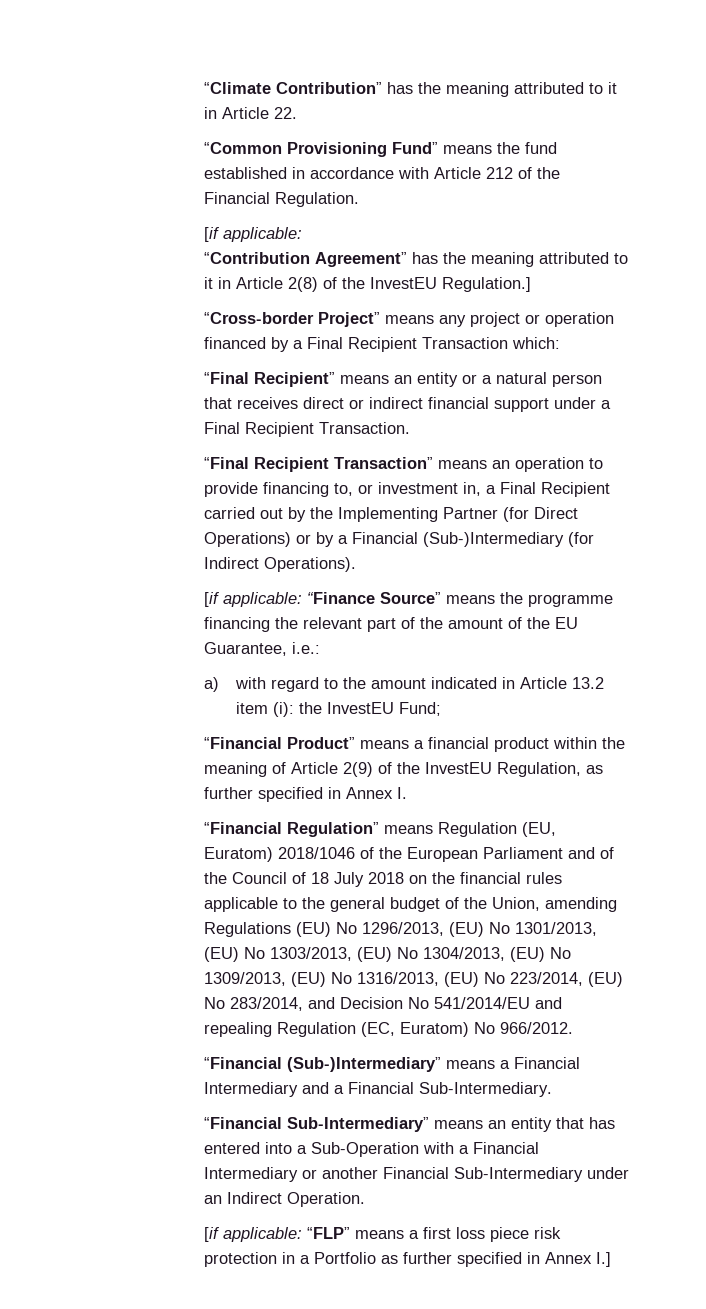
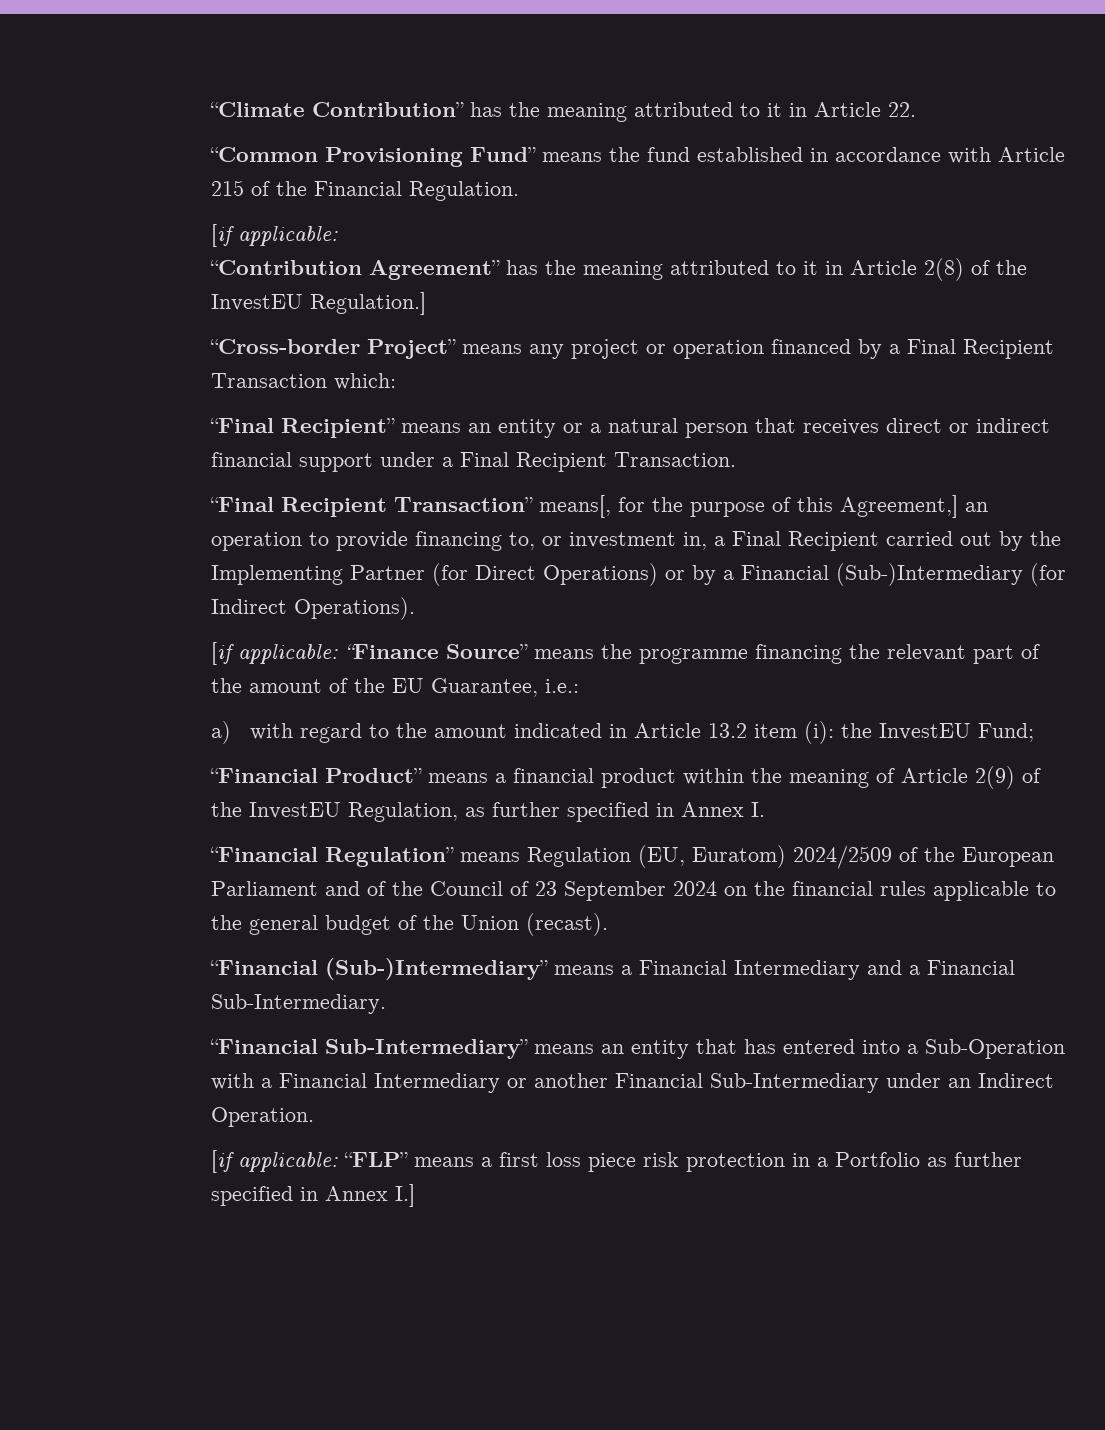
[486,167,514,179] 212 -> [210,180,244,196] 215
[438,460,488,469] means -> [538,495,958,518] means[, for the purpose of this Agreement,]
[278,847,356,859] 2018/1046 -> [792,845,892,869] 2024/2509
[311,872,405,887] 18 July 2018 -> [534,881,717,901] 23 September 2024
[492,897,618,912] [204,922,598,937] [204,947,572,962] [204,972,624,987] [204,997,563,1011] [204,1022,574,1037] Union, amending Regulations (EU) No 1296/2013, (EU) No 1301/2013, (EU) No 1303/2013, (EU) No 1304/2013, (EU) No 1309/2013, (EU) No 1316/2013, (EU) No 223/2014, (EU) No 283/2014, and Decision No 541/2014/EU and repealing Regulation (EC, Euratom) No 966/2012. -> [460,913,608,936] Union (recast).

